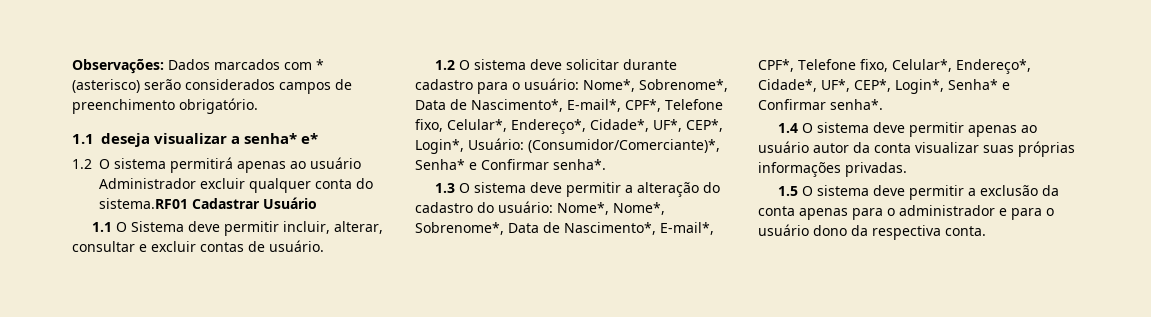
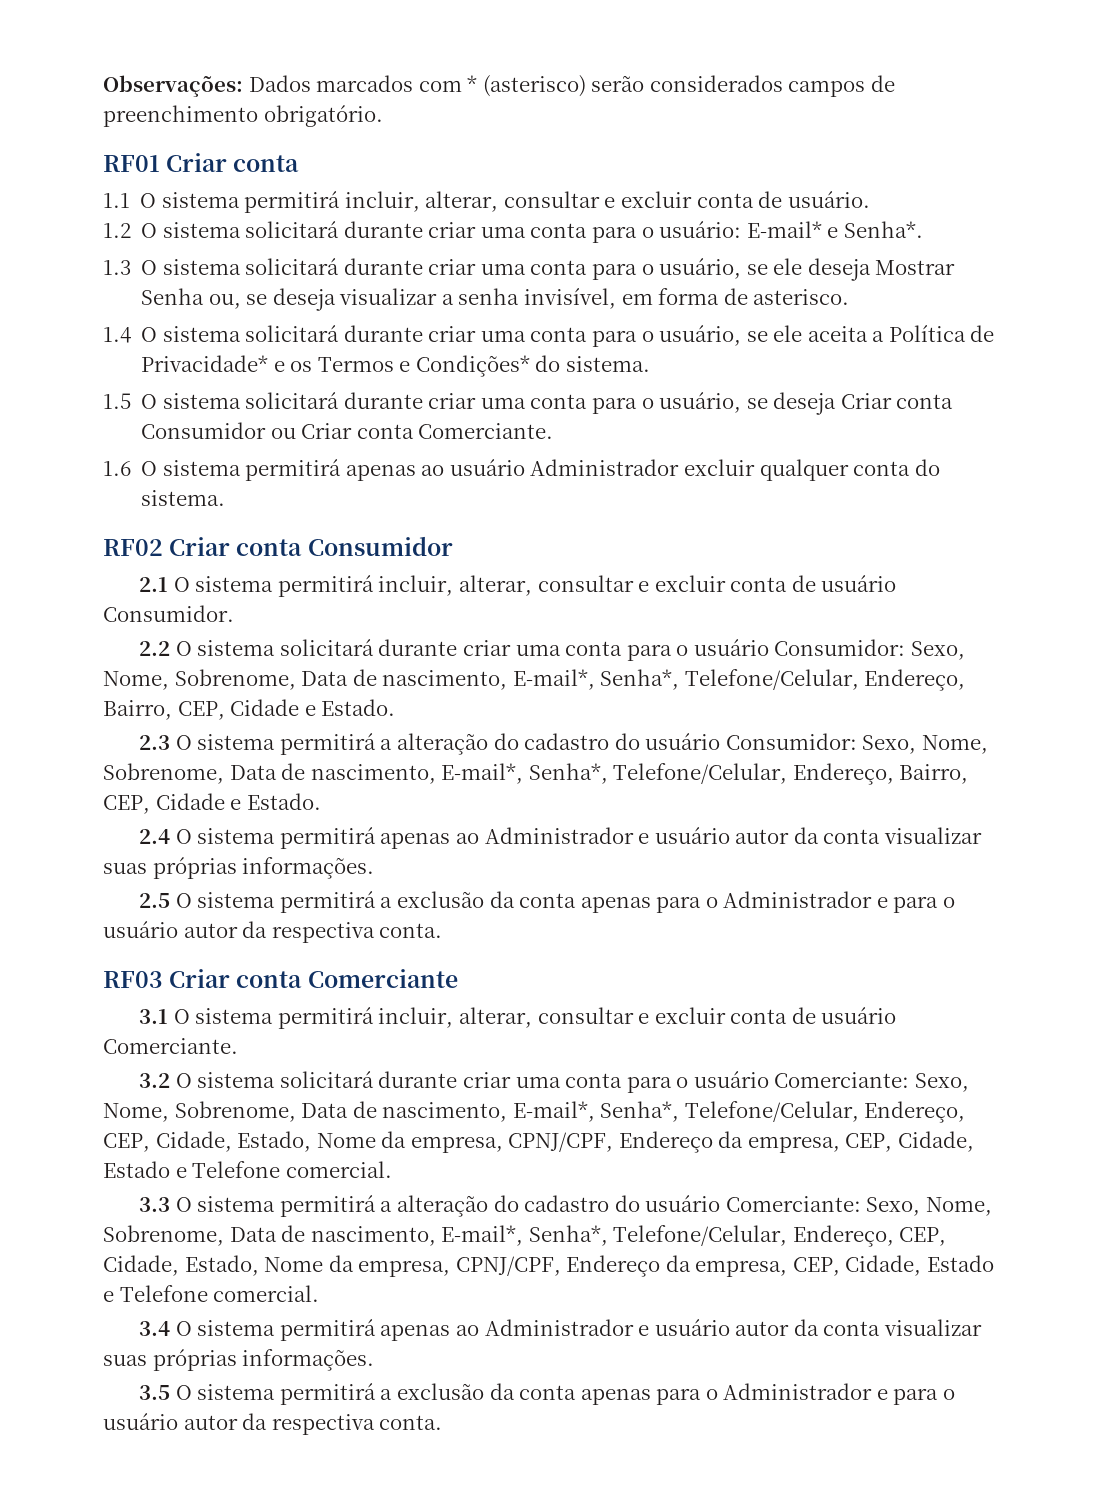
[72,133,319,147] [72,159,92,169] 1.1 deseja visualizar a senha* e* // 1.2 -> [103,153,300,172] [103,191,870,213] [103,221,923,243] [103,258,956,281] [141,288,850,311] [103,325,995,347] [141,355,650,377] [103,392,954,415] [141,422,554,439] [103,461,131,476] RF01 Criar conta // 1.1 O sistema permitirá incluir, alterar, consultar e excluir conta de usuário. // 1.2 O sistema solicitará durante criar uma conta para o usuário: E-mail* e Senha*. // 1.3 O sistema solicitará durante criar uma conta para o usuário, se ele deseja Mostrar Senha ou, se deseja visualizar a senha invisível, em forma de asterisco. // 1.4 O sistema solicitará durante criar uma conta para o usuário, se ele aceita a Política de Privacidade* e os Termos e Condições* do sistema. // 1.5 O sistema solicitará durante criar uma conta para o usuário, se deseja Criar conta Consumidor ou Criar conta Comerciante. // 1.6
[99,197,318,209] [91,221,383,236] [72,240,324,252] [434,59,677,70] [415,78,728,94] [415,99,723,112] [415,119,723,134] [415,138,720,154] [415,159,606,170] [434,182,720,197] [415,201,665,215] [415,222,714,235] [758,59,1031,74] [758,79,1010,94] [758,99,883,110] [777,122,1037,137] [758,141,1075,157] [758,162,907,177] [777,185,1059,200] [758,205,1054,220] [758,224,986,240] sistema.RF01 Cadastrar Usuário // 1.1 O Sistema deve permitir incluir, alterar, consultar e excluir contas de usuário. // 1.2 O sistema deve solicitar durante cadastro para o usuário: Nome*, Sobrenome*, Data de Nascimento*, E-mail*, CPF*, Telefone fixo, Celular*, Endereço*, Cidade*, UF*, CEP*, Login*, Usuário: (Consumidor/Comerciante)*, Senha* e Confirmar senha*. // 1.3 O sistema deve permitir a alteração do cadastro do usuário: Nome*, Nome*, Sobrenome*, Data de Nascimento*, E-mail*, CPF*, Telefone fixo, Celular*, Endereço*, Cidade*, UF*, CEP*, Login*, Senha* e Confirmar senha*. // 1.4 O sistema deve permitir apenas ao usuário autor da conta visualizar suas próprias informações privadas. // 1.5 O sistema deve permitir a exclusão da conta apenas para o administrador e para o usuário dono da respectiva conta. -> [141,490,226,506] [103,536,453,556] [139,575,897,597] [103,605,234,622] [139,639,965,661] [103,669,966,691] [103,699,396,720] [139,733,988,755] [103,763,969,785] [103,793,321,814] [139,827,982,849] [103,857,375,879] [139,891,955,913] [103,921,443,943] [103,969,458,988] [139,1007,897,1029] [103,1038,238,1054] [139,1071,969,1093] [103,1101,966,1123] [103,1131,974,1153] [103,1161,392,1178] [139,1195,992,1217] [103,1225,947,1247] [103,1255,994,1277] [103,1285,320,1302] [139,1319,982,1341] [103,1349,375,1371] [139,1383,955,1405] [103,1413,443,1435] sistema. // RF02 Criar conta Consumidor // 2.1 O sistema permitirá incluir, alterar, consultar e excluir conta de usuário Consumidor. // 2.2 O sistema solicitará durante criar uma conta para o usuário Consumidor: Sexo, Nome, Sobrenome, Data de nascimento, E-mail*, Senha*, Telefone/Celular, Endereço, Bairro, CEP, Cidade e Estado. // 2.3 O sistema permitirá a alteração do cadastro do usuário Consumidor: Sexo, Nome, Sobrenome, Data de nascimento, E-mail*, Senha*, Telefone/Celular, Endereço, Bairro, CEP, Cidade e Estado. // 2.4 O sistema permitirá apenas ao Administrador e usuário autor da conta visualizar suas próprias informações. // 2.5 O sistema permitirá a exclusão da conta apenas para o Administrador e para o usuário autor da respectiva conta. // RF03 Criar conta Comerciante // 3.1 O sistema permitirá incluir, alterar, consultar e excluir conta de usuário Comerciante. // 3.2 O sistema solicitará durante criar uma conta para o usuário Comerciante: Sexo, Nome, Sobrenome, Data de nascimento, E-mail*, Senha*, Telefone/Celular, Endereço, CEP, Cidade, Estado, Nome da empresa, CPNJ/CPF, Endereço da empresa, CEP, Cidade, Estado e Telefone comercial. // 3.3 O sistema permitirá a alteração do cadastro do usuário Comerciante: Sexo, Nome, Sobrenome, Data de nascimento, E-mail*, Senha*, Telefone/Celular, Endereço, CEP, Cidade, Estado, Nome da empresa, CPNJ/CPF, Endereço da empresa, CEP, Cidade, Estado e Telefone comercial. // 3.4 O sistema permitirá apenas ao Administrador e usuário autor da conta visualizar suas próprias informações. // 3.5 O sistema permitirá a exclusão da conta apenas para o Administrador e para o usuário autor da respectiva conta.

